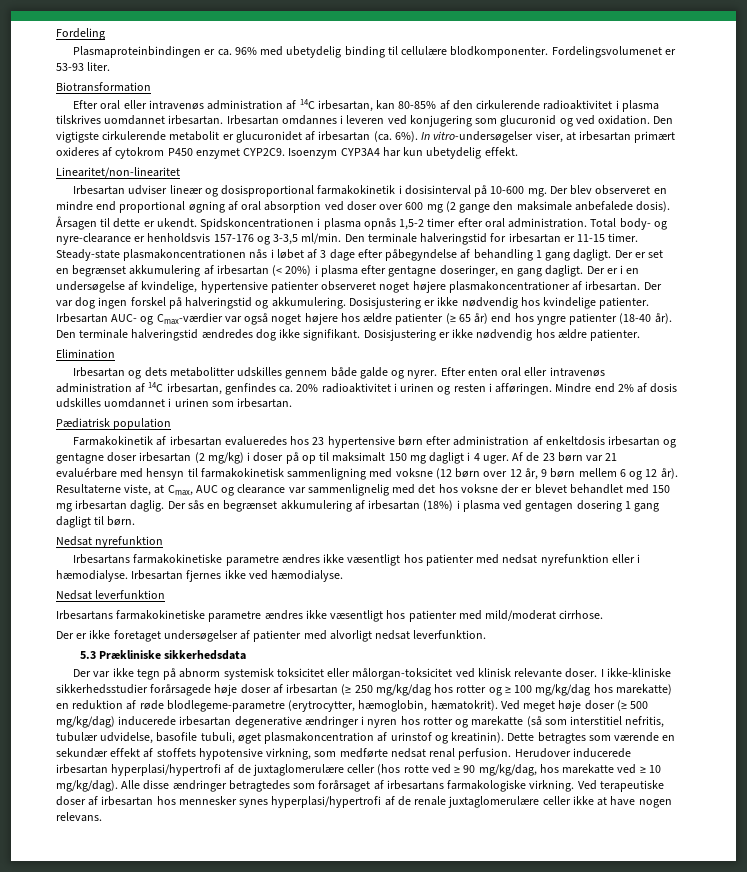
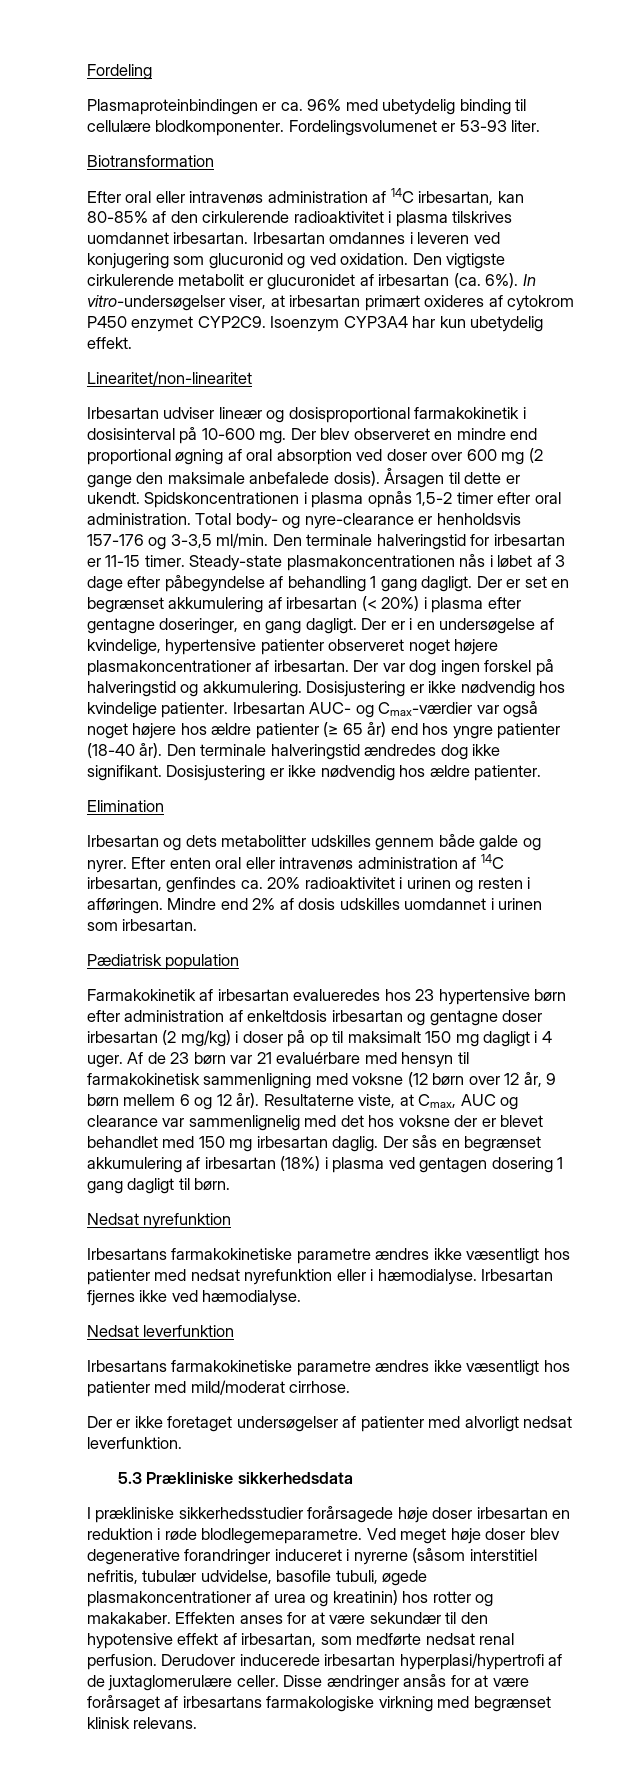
[73,668,671,680] [56,684,672,696] [56,700,649,712] [56,716,567,728] Der var ikke tegn på abnorm systemisk toksicitet eller målorgan-toksicitet ved klinisk relevante doser. I ikke-kliniske sikkerhedsstudier forårsagede høje doser af irbesartan (≥ 250 mg/kg/dag hos rotter og ≥ 100 mg/kg/dag hos marekatte) en reduktion af røde blodlegeme-parametre (erytrocytter, hæmoglobin, hæmatokrit). Ved meget høje doser (≥ 500 mg/kg/dag) inducerede irbesartan degenerative ændringer i nyren hos rotter og marekatte (så som -> [87,1506,571,1523] [87,1528,560,1544] [87,1548,466,1565] I prækliniske sikkerhedsstudier forårsagede høje doser irbesartan en reduktion i røde blodlegemeparametre. Ved meget høje doser blev degenerative forandringer induceret i nyrerne (såsom
[237,732,676,744] [56,748,312,760] øget plasmakoncentration af urinstof og kreatinin). Dette betragtes som værende en sekundær effekt af stoffets hypotensive virkning, -> [382,1570,428,1586] [87,1590,494,1607] [87,1612,488,1624] [87,1633,317,1649] øgede plasmakoncentrationer af urea og kreatinin) hos rotter og makakaber. Effekten anses for at være sekundær til den hypotensive effekt af irbesartan,
[514,748,571,758] Herudover -> [161,1654,236,1666] Derudover
[347,764,661,776] [56,780,664,792] [56,796,672,808] celler (hos rotte ved ≥ 90 mg/kg/dag, hos marekatte ved ≥ 10 mg/kg/dag). Alle disse ændringer betragtedes som forårsaget af irbesartans farmakologiske virkning. Ved terapeutiske doser af irbesartan hos mennesker synes hyperplasi/hypertrofi af de renale juxtaglomerulære celler ikke at have nogen -> [236,1674,529,1691] [87,1695,551,1712] [87,1717,130,1729] celler. Disse ændringer ansås for at være forårsaget af irbesartans farmakologiske virkning med begrænset klinisk

